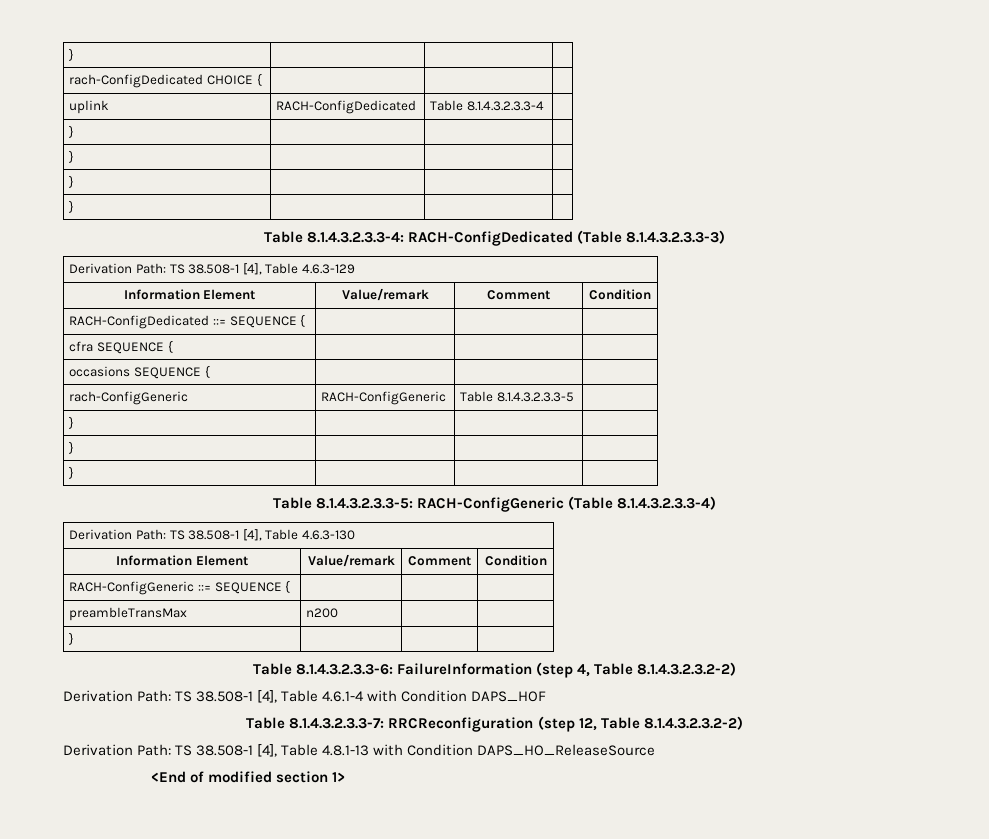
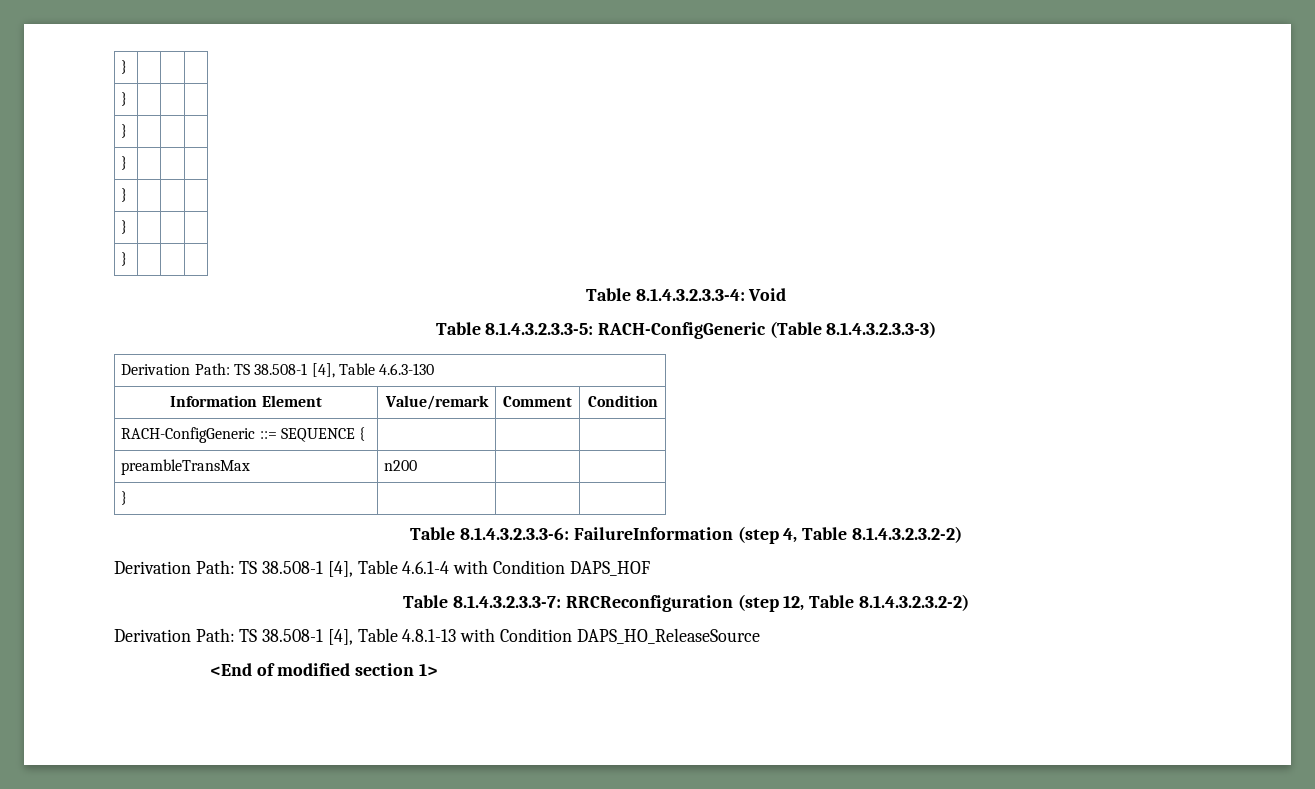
[69,48,75,61] [69,73,262,88] [69,100,110,114] [276,100,417,114] [430,100,544,111] } | | | // rach-ConfigDedicated CHOICE { | | | // uplink | RACH-ConfigDedicated | Table 8.1.4.3.2.3.3-4 -> [121,60,128,74] [121,92,128,106] [121,124,128,138] } | | | // } | | | // } | |
[408,230,726,246] [69,263,356,275] [123,289,256,300] [341,288,429,301] [487,290,550,300] [589,289,651,300] [69,314,306,329] [69,340,173,354] [69,365,210,379] [69,391,189,405] [321,391,447,405] [460,391,574,402] [69,416,75,429] [69,441,75,454] [69,466,75,479] RACH-ConfigDedicated (Table 8.1.4.3.2.3.3-3) // Derivation Path: TS 38.508-1 [4], Table 4.6.3-129 // Information Element | Value/remark | Comment | Condition // RACH-ConfigDedicated ::= SEQUENCE { | | | // cfra SEQUENCE { | | | // occasions SEQUENCE { | | | // rach-ConfigGeneric | RACH-ConfigGeneric | Table 8.1.4.3.2.3.3-5 | // } | | | // } | | | // } | | | -> [748,288,787,301] Void
[617,496,717,510] 8.1.4.3.2.3.3-4) -> [826,321,937,338] 8.1.4.3.2.3.3-3)

